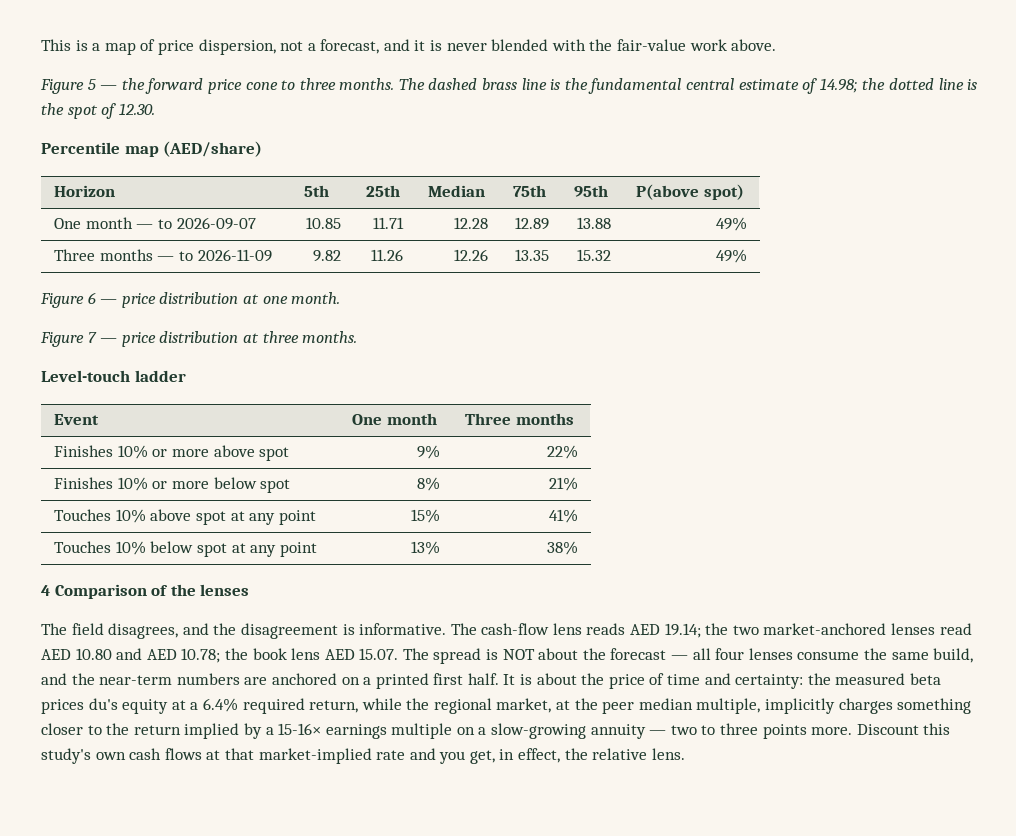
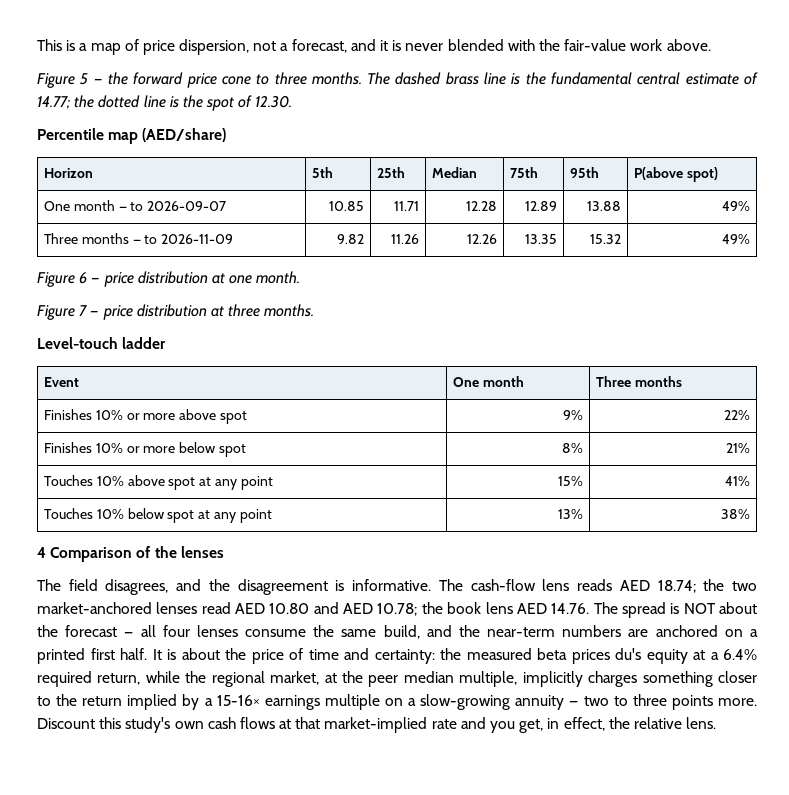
[819,78,858,93] 14.98; -> [37,96,70,109] 14.77;
[664,623,701,638] 19.14; -> [657,580,696,593] 18.74;
[359,648,399,660] 15.07. -> [551,603,590,614] 14.76.

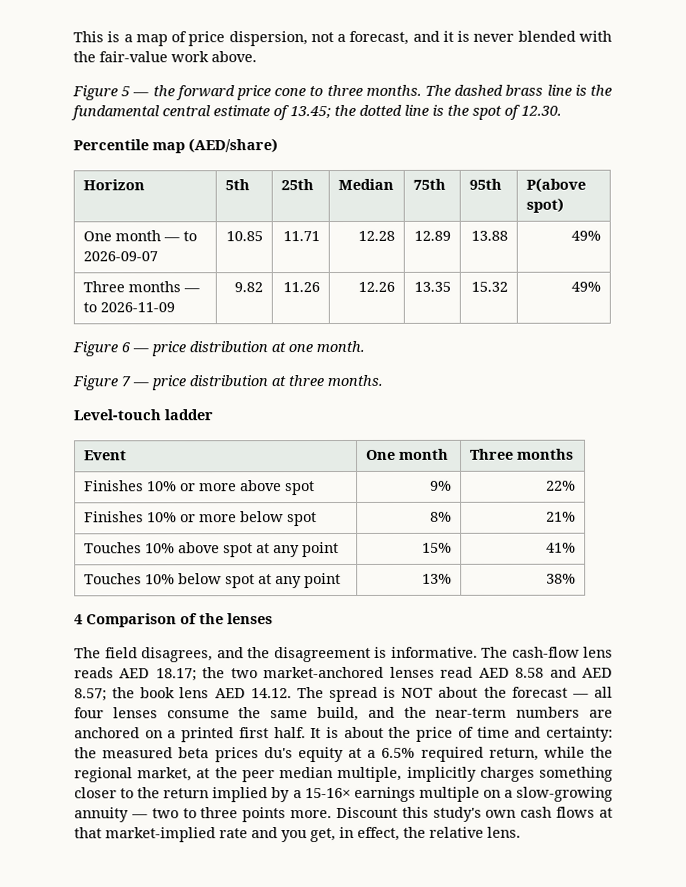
[37,96,70,109] 14.77; -> [290,106,331,119] 13.45;
[657,580,696,593] 18.74; -> [155,668,197,682] 18.17;
[269,603,310,614] 10.80 -> [515,667,545,678] 8.58
[377,603,418,616] 10.78; -> [74,688,107,702] 8.57;
[551,603,590,614] 14.76. -> [250,688,292,699] 14.12.
[723,649,757,660] 6.4% -> [381,747,416,758] 6.5%

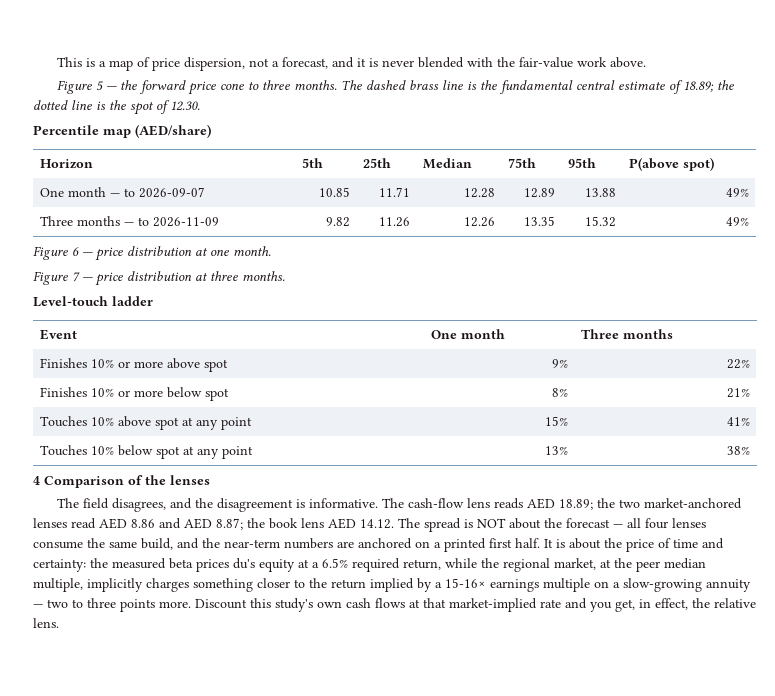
[290,106,331,119] 13.45; -> [682,81,714,92] 18.89;
[155,668,197,682] 18.17; -> [558,499,593,510] 18.89;
[515,667,545,678] 8.58 -> [131,519,155,528] 8.86
[74,688,107,702] 8.57; -> [216,518,243,530] 8.87;

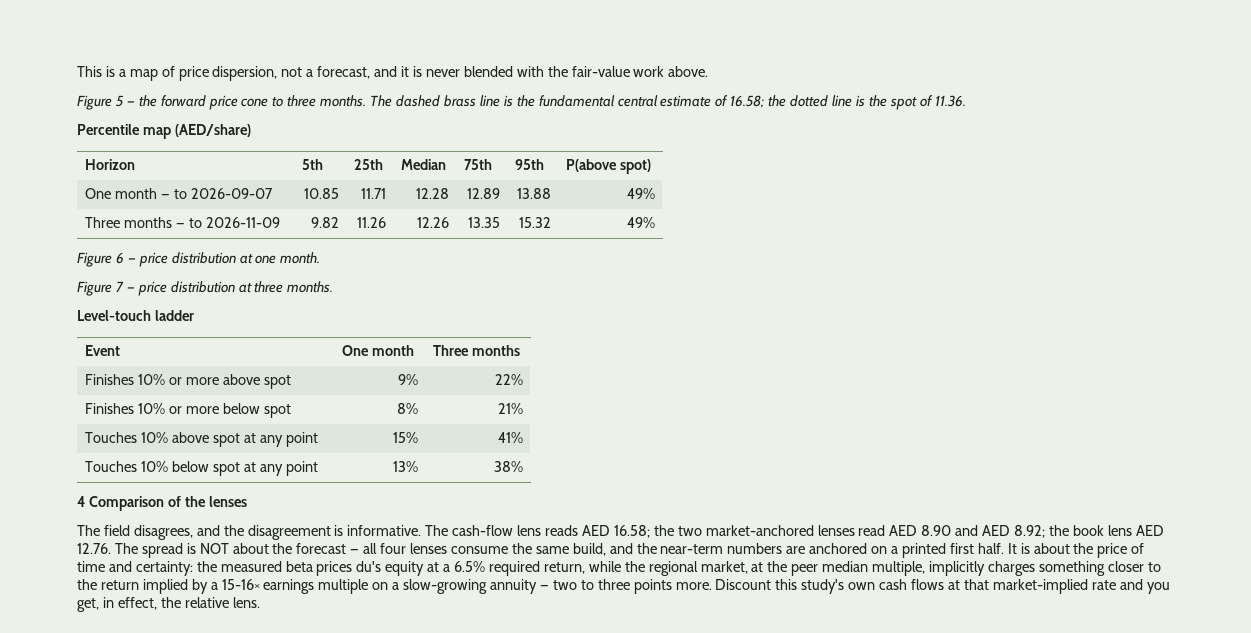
[682,81,714,92] 18.89; -> [730,95,765,108] 16.58;
[170,101,200,111] 12.30. -> [934,95,966,107] 11.36.
[558,499,593,510] 18.89; -> [613,525,650,538] 16.58;
[131,519,155,528] 8.86 -> [921,525,952,536] 8.90
[216,518,243,530] 8.87; -> [1014,525,1046,538] 8.92;
[360,519,394,529] 14.12. -> [77,543,111,554] 12.76.

